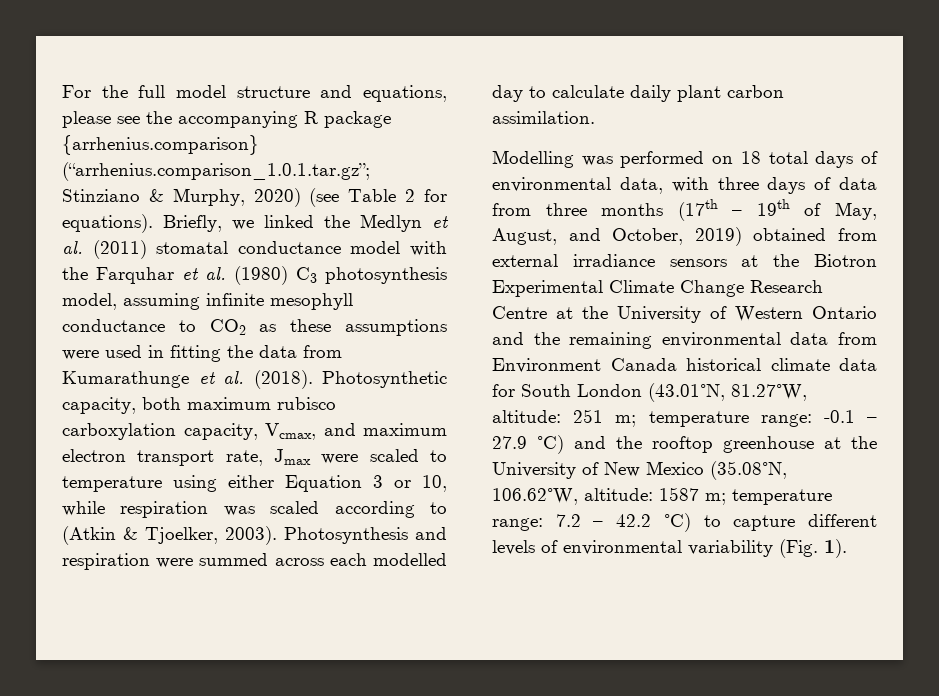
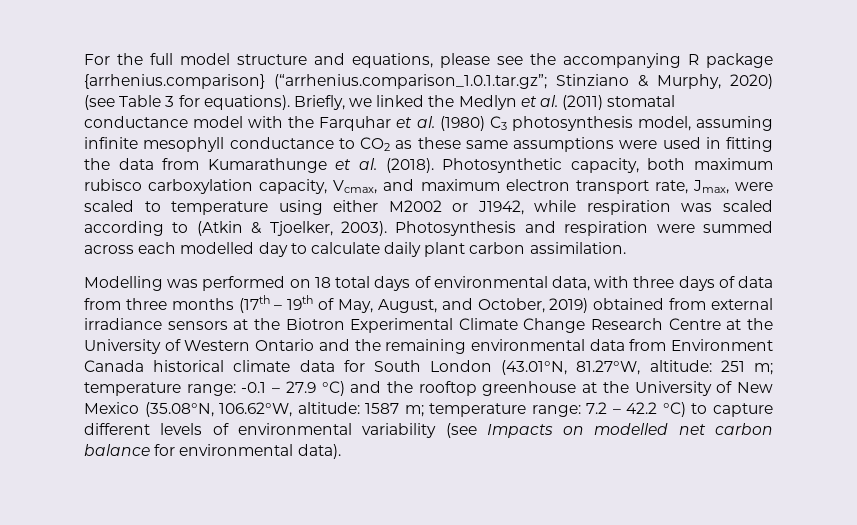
[405,189,416,202] 2 -> [165,96,175,107] 3
(332, 325) none -> [465,140,508,149] same
[274,449,311,465] Jmax -> [692,180,729,194] Jmax,
[285,475,447,492] Equation 3 or 10, -> [388,200,524,215] M2002 or J1942,
[779,539,847,558] (Fig. 1). -> [445,423,773,438] [84,444,341,459] (see Impacts on modelled net carbon balance for environmental data).

